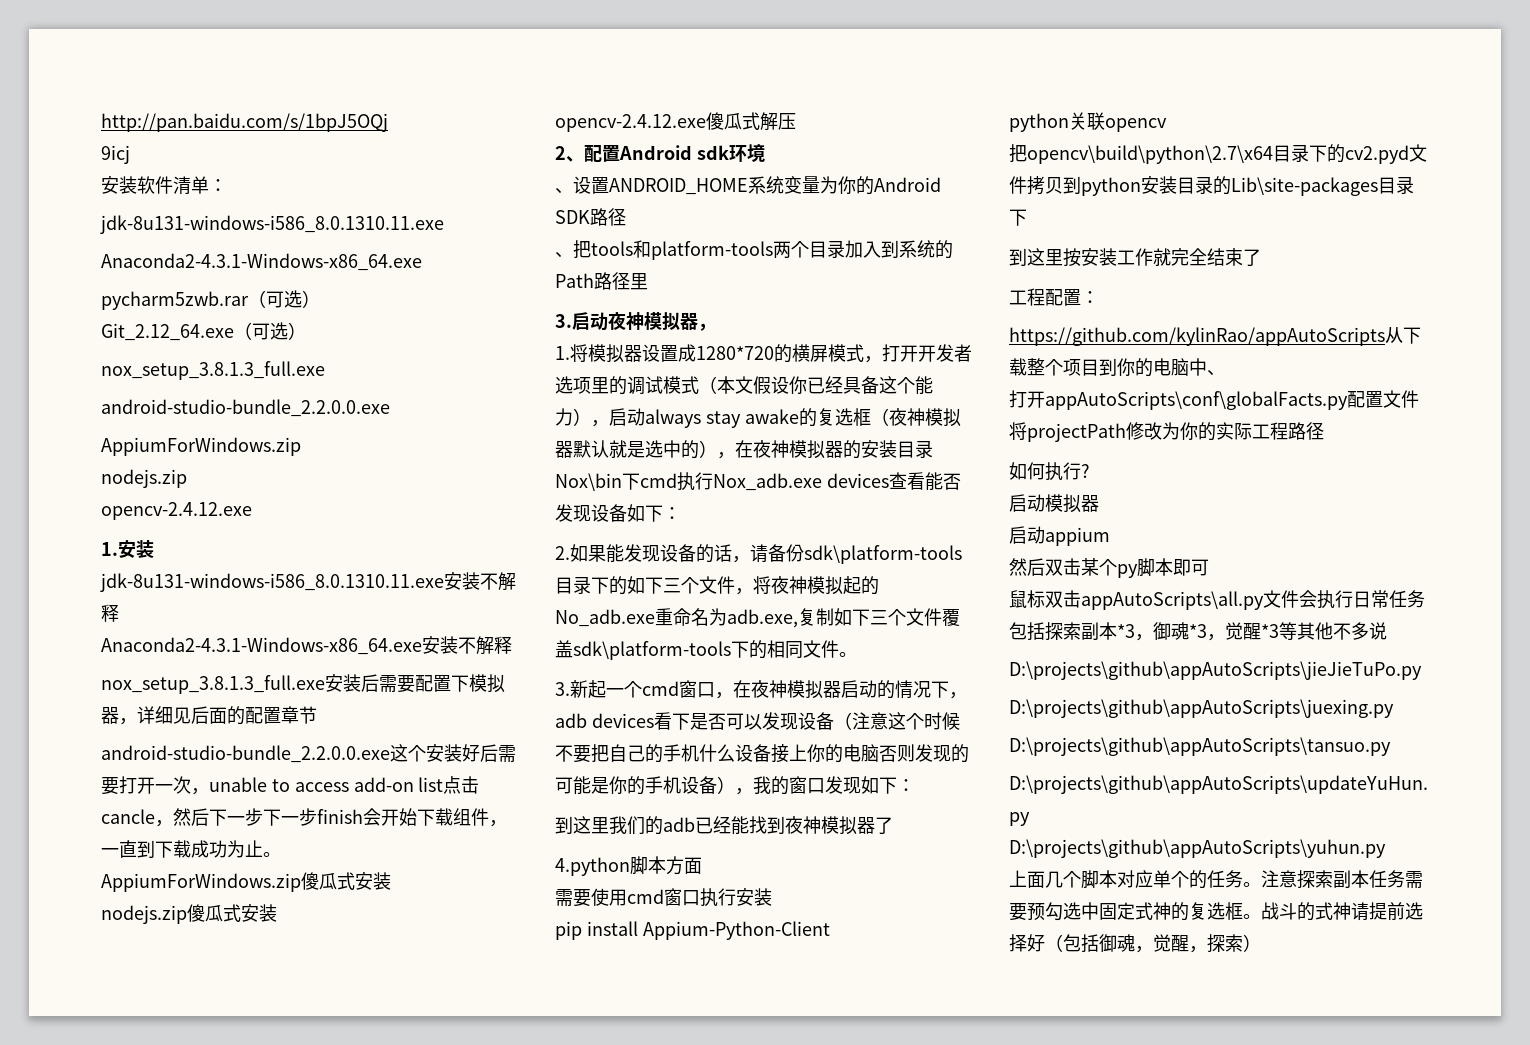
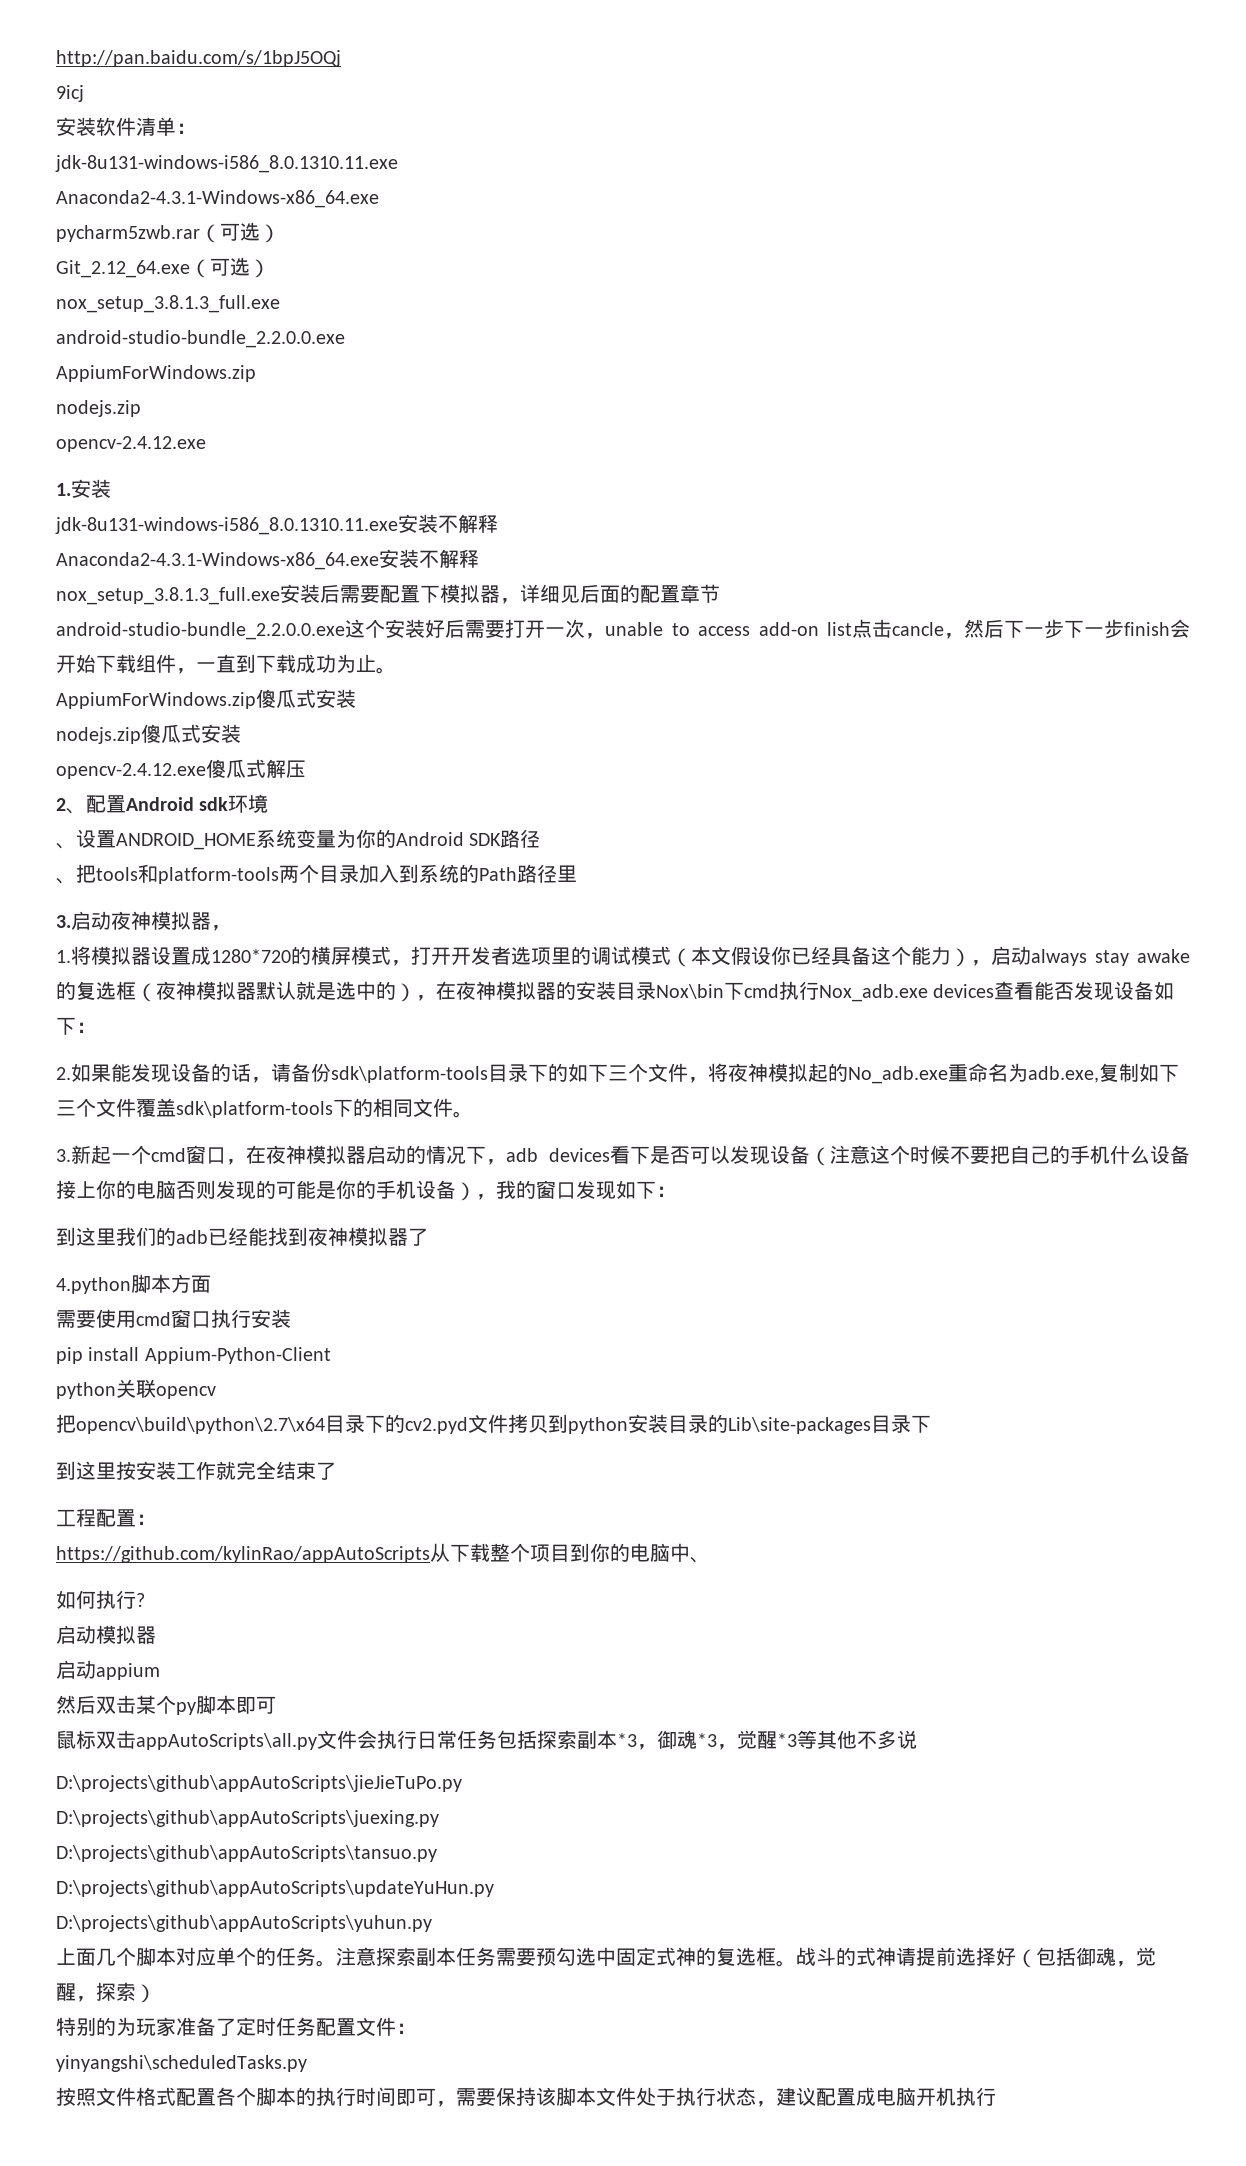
[1009,390,1419,410] [1009,422,1324,442] // 打开appAutoScripts\conf\globalFacts.py配置文件将projectPath修改为你的实际工程路径 -> (710, 1560) none
(1261, 943) none -> [56,2017,416,2036] [56,2055,307,2072] [56,2087,996,2107] // 特别的为玩家准备了定时任务配置文件： // yinyangshi\scheduledTasks.py // 按照文件格式配置各个脚本的执行时间即可，需要保持该脚本文件处于执行状态，建议配置成电脑开机执行

